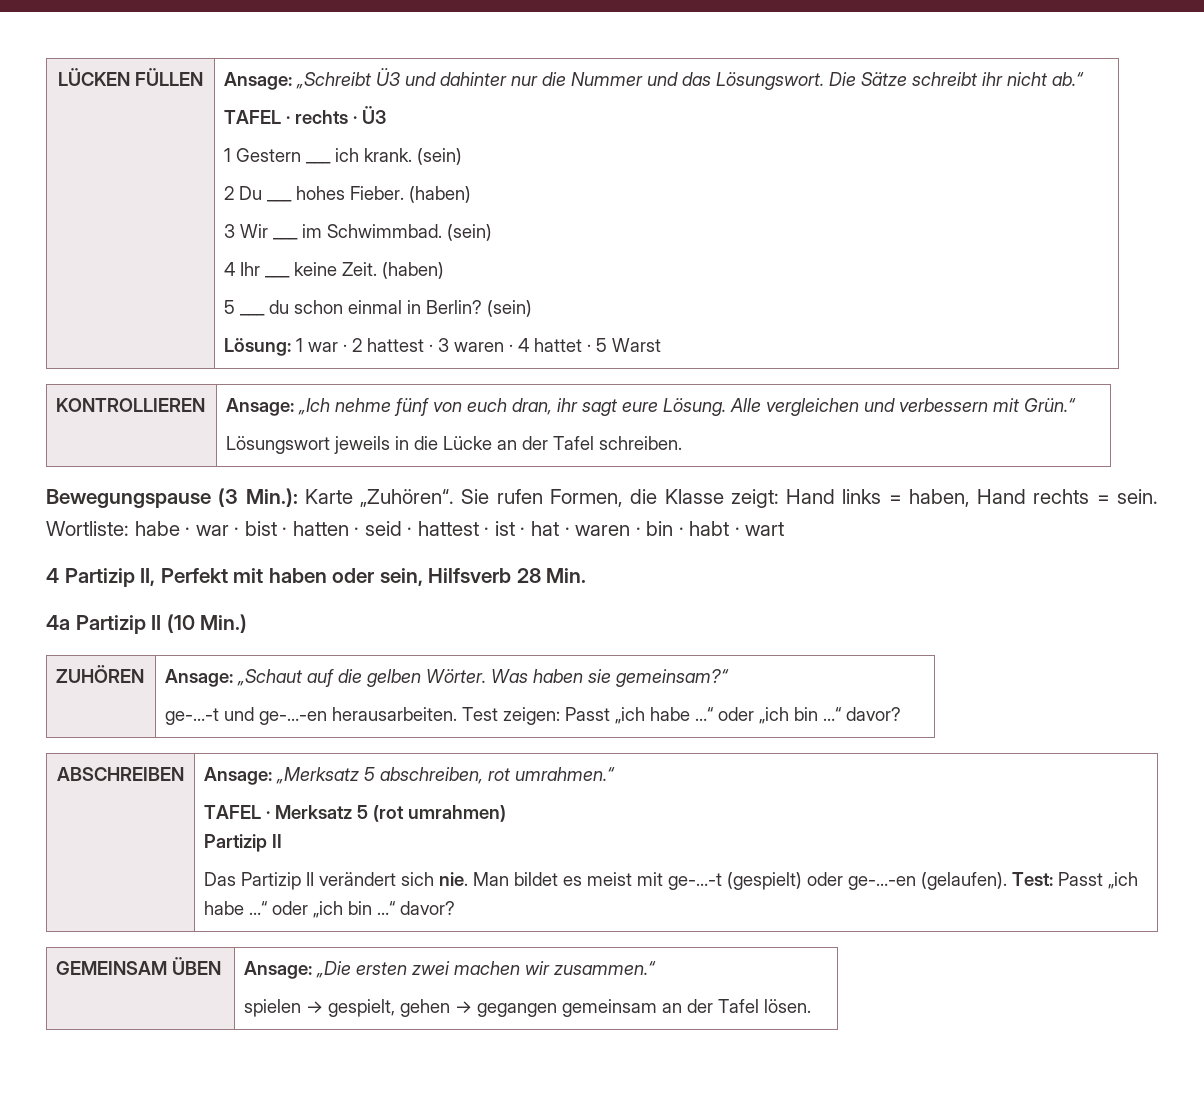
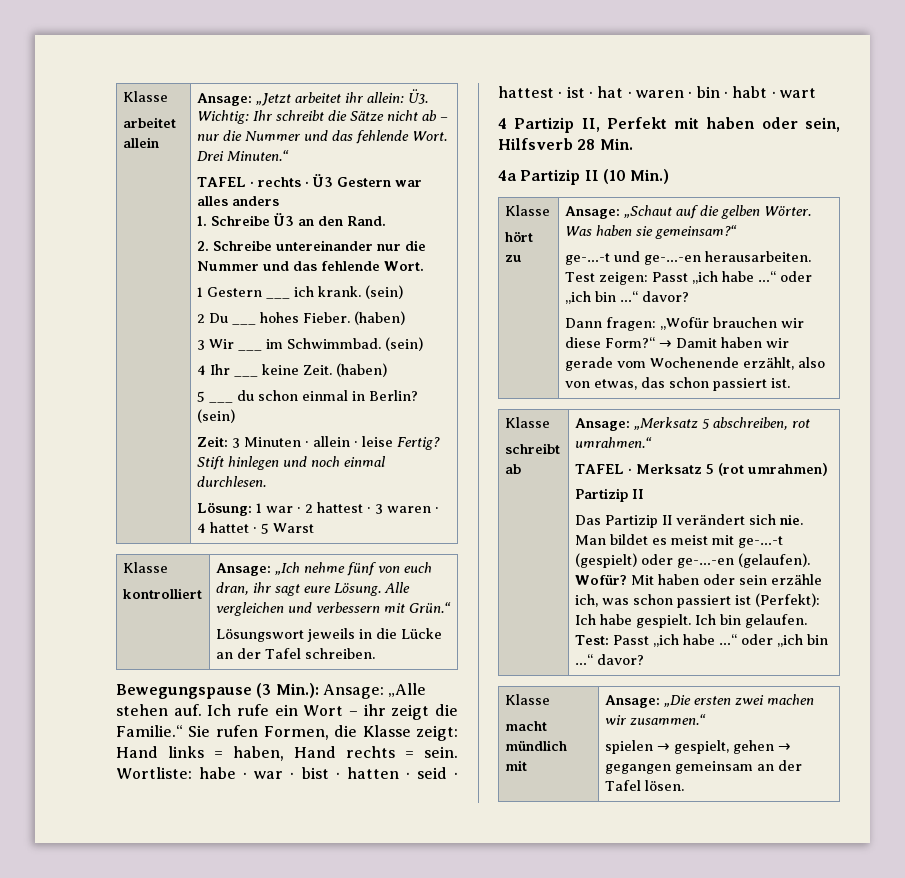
[58,68,203,86] [224,68,1085,90] LÜCKEN FÜLLEN | Ansage: „Schreibt Ü3 und dahinter nur die Nummer und das Lösungswort. Die Sätze schreibt ihr nicht ab.“ -> [122,91,168,102] [122,117,176,128] [122,137,159,148] [196,89,428,106] [196,110,448,124] [196,130,447,144] [196,150,289,161] Klasse // arbeitet allein | Ansage: „Jetzt arbeitet ihr allein: Ü3. Wichtig: Ihr schreibt die Sätze nicht ab – nur die Nummer und das fehlende Wort. Drei Minuten.“
(387, 115) none -> [336,177,422,187] [196,196,279,206] [196,213,386,226] [196,240,426,251] [196,261,424,271] Gestern war alles anders // 1. Schreibe Ü3 an den Rand. // 2. Schreibe untereinander nur die Nummer und das fehlende Wort.
(533, 308) none -> [196,436,440,450] [196,456,386,470] [196,476,266,487] // Zeit: 3 Minuten · allein · leise Fertig? Stift hinlegen und noch einmal durchlesen.
[56,398,206,412] KONTROLLIEREN -> [122,562,168,573] [122,588,202,599] Klasse // kontrolliert
[304,489,455,507] Karte „Zuhören“. -> [322,683,427,699] [116,704,458,720] [116,725,183,737] Ansage: „Alle stehen auf. Ich rufe ein Wort – ihr zeigt die Familie.“
[56,665,145,683] ZUHÖREN -> [504,205,550,216] [504,232,533,242] [504,255,522,262] Klasse // hört zu
[57,767,184,781] // ABSCHREIBEN -> [564,317,804,331] [564,337,789,348] [564,357,825,371] [564,377,790,391] [504,417,550,428] [504,443,560,454] [504,464,521,474] // Dann fragen: „Wofür brauchen wir diese Form?“ → Damit haben wir gerade vom Wochenende erzählt, also von etwas, das schon passiert ist. // Klasse // schreibt ab
(1008, 881) none -> [574,574,822,585] [574,593,820,608] [574,614,807,628] Wofür? Mit haben oder sein erzähle ich, was schon passiert ist (Perfekt): Ich habe gespielt. Ich bin gelaufen.
[56,957,222,975] GEMEINSAM ÜBEN -> [504,694,550,705] [504,721,547,731] [504,740,567,751] [504,760,527,771] Klasse // macht mündlich mit

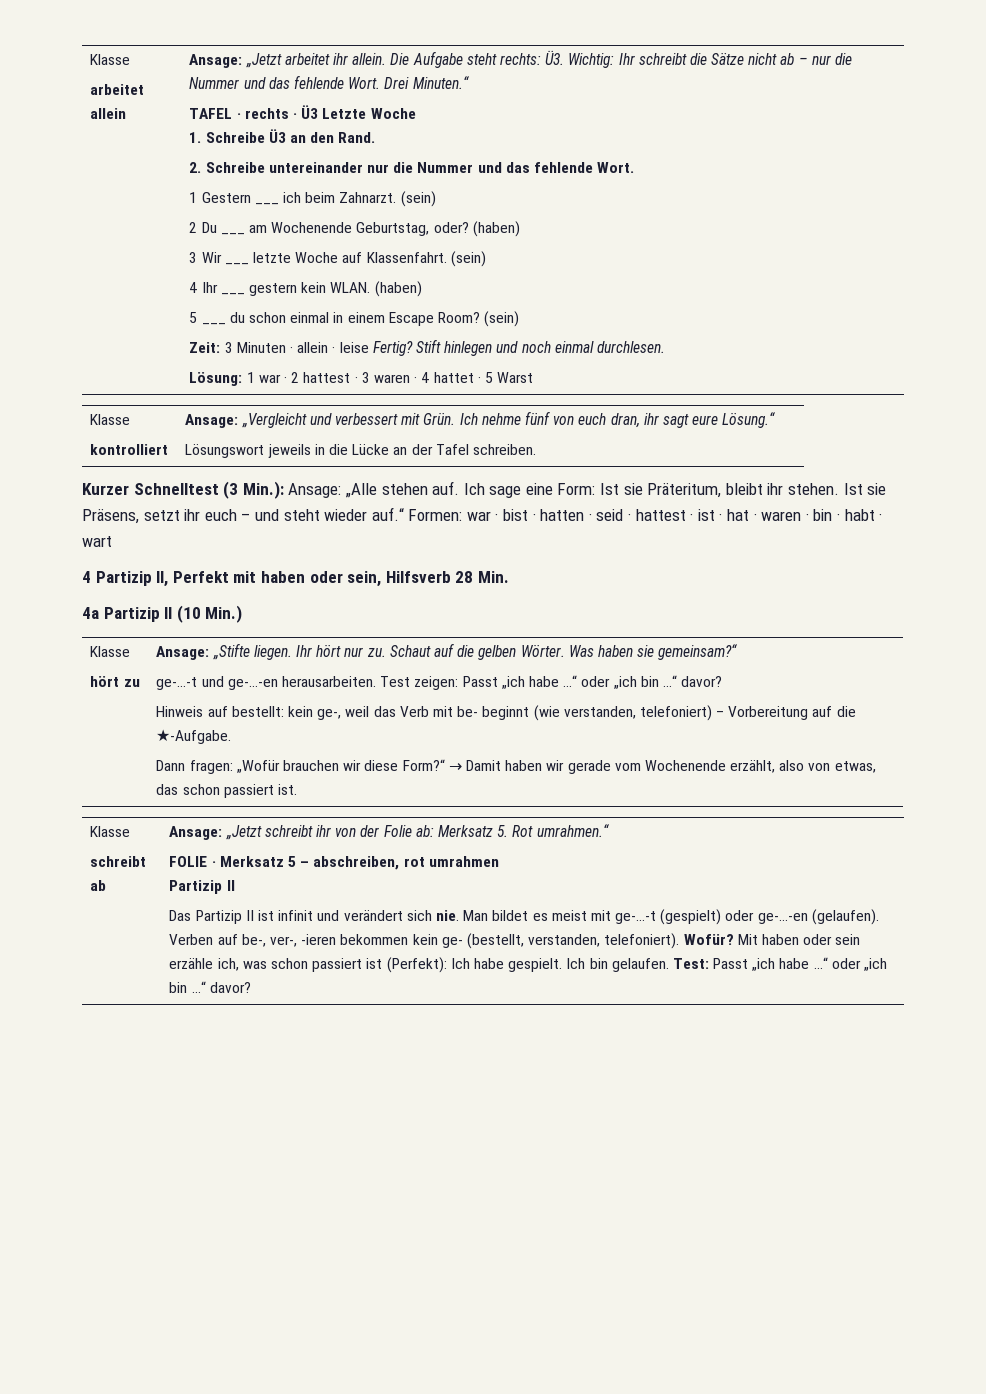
[366,92,404,103] allein: -> [352,51,541,68] allein. Die Aufgabe steht rechts:
[336,177,422,187] [196,196,279,206] Gestern war alles anders -> [322,108,416,119] Letzte Woche
[317,286,361,297] krank. -> [305,192,397,203] beim Zahnarzt.
[259,312,350,323] hohes Fieber. -> [249,222,469,236] am Wochenende Geburtstag, oder?
[265,338,381,349] im Schwimmbad. -> [253,252,447,263] letzte Woche auf Klassenfahrt.
[261,364,332,375] keine Zeit. -> [249,282,371,296] gestern kein WLAN.
[368,390,418,401] Berlin? -> [347,312,480,326] einem Escape Room?
[274,562,300,575] „Ich -> [241,413,478,428] „Vergleicht und verbessert mit Grün. Ich
[333,582,410,596] [215,602,451,616] Lösung. Alle vergleichen und verbessern mit Grün.“ -> [722,412,776,428] Lösung.“
[116,684,252,699] Bewegungspause -> [82,483,219,495] Kurzer Schnelltest
[237,704,458,720] [116,725,458,741] [116,746,458,761] [116,767,248,779] rufe ein Wort – ihr zeigt die Familie.“ Sie rufen Formen, die Klasse zeigt: Hand links = haben, Hand rechts = sein. Wortliste: habe · -> [489,483,887,498] [82,507,463,524] sage eine Form: Ist sie Präteritum, bleibt ihr stehen. Ist sie Präsens, setzt ihr euch – und steht wieder auf.“ Formen:
[623,205,672,218] „Schaut -> [212,643,431,660] „Stifte liegen. Ihr hört nur zu. Schaut
(689, 296) none -> [156,705,856,721] [156,729,232,744] // Hinweis auf bestellt: kein ge-, weil das Verb mit be- beginnt (wie verstanden, telefoniert) – Vorbereitung auf die ★-Aufgabe.
[633,417,810,430] „Merksatz 5 abschreiben, rot -> [225,825,534,840] „Jetzt schreibt ihr von der Folie ab: Merksatz 5. Rot
[574,464,624,474] TAFEL -> [169,856,208,867] FOLIE
[717,463,828,476] (rot umrahmen) -> [300,856,499,870] – abschreiben, rot umrahmen
(672, 520) none -> [258,910,340,921] ist infinit und
(810, 560) none -> [169,933,680,949] Verben auf be-, ver-, -ieren bekommen kein ge- (bestellt, verstanden, telefoniert).
[504,694,550,705] [504,721,547,731] [504,740,567,751] [504,760,527,771] [604,694,814,708] [604,714,706,725] [604,740,791,754] [604,760,802,774] [604,780,684,791] // Klasse // macht mündlich mit | Ansage: „Die ersten zwei machen wir zusammen.“ // spielen → gespielt, gehen → gegangen gemeinsam an der Tafel lösen. -> (251, 987) none

